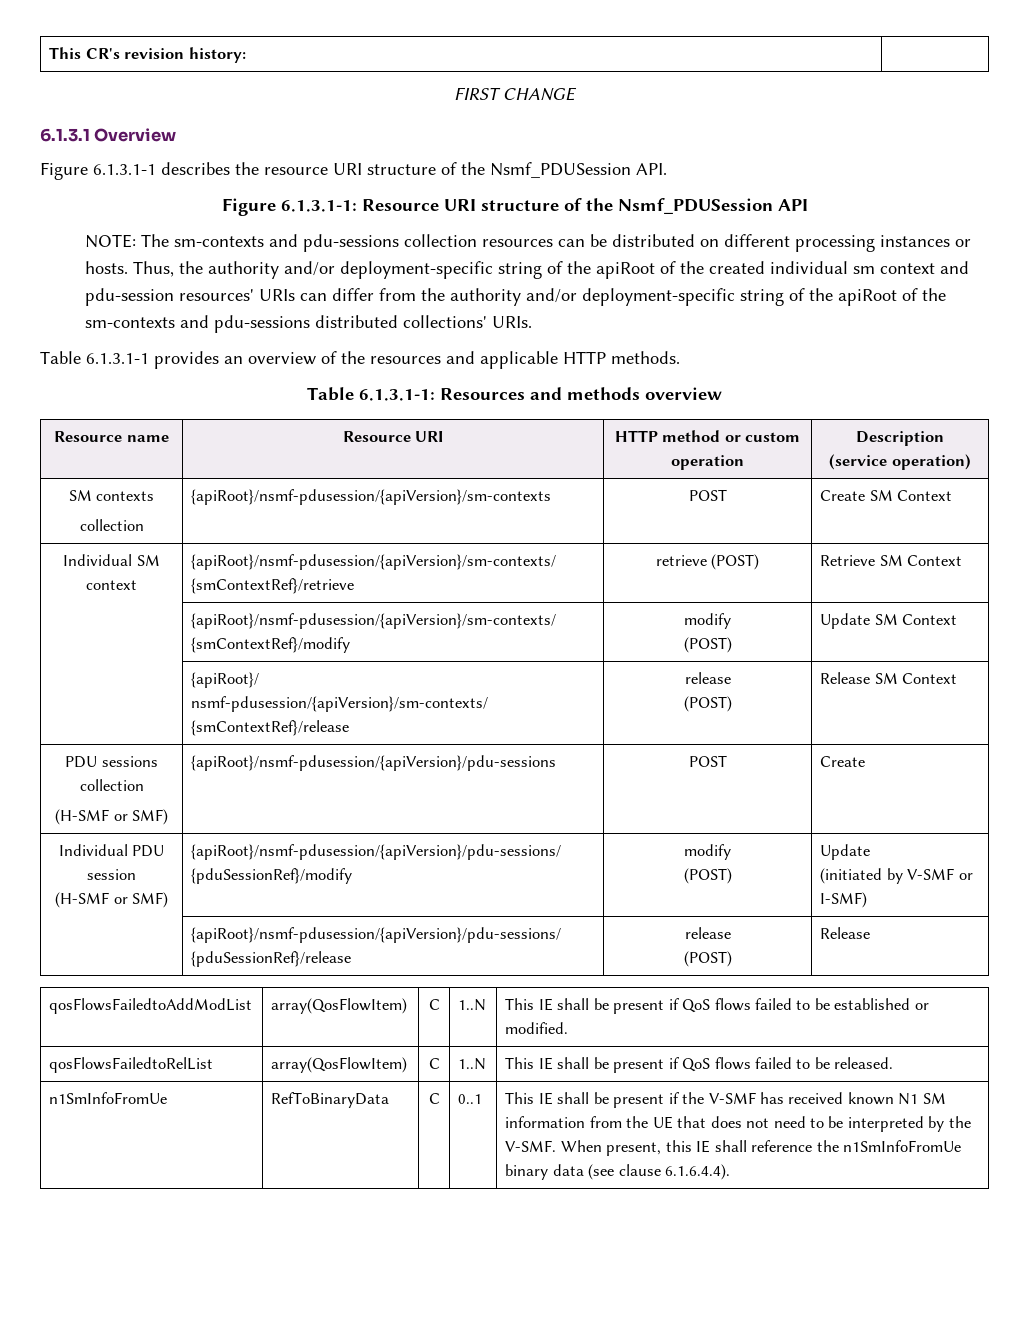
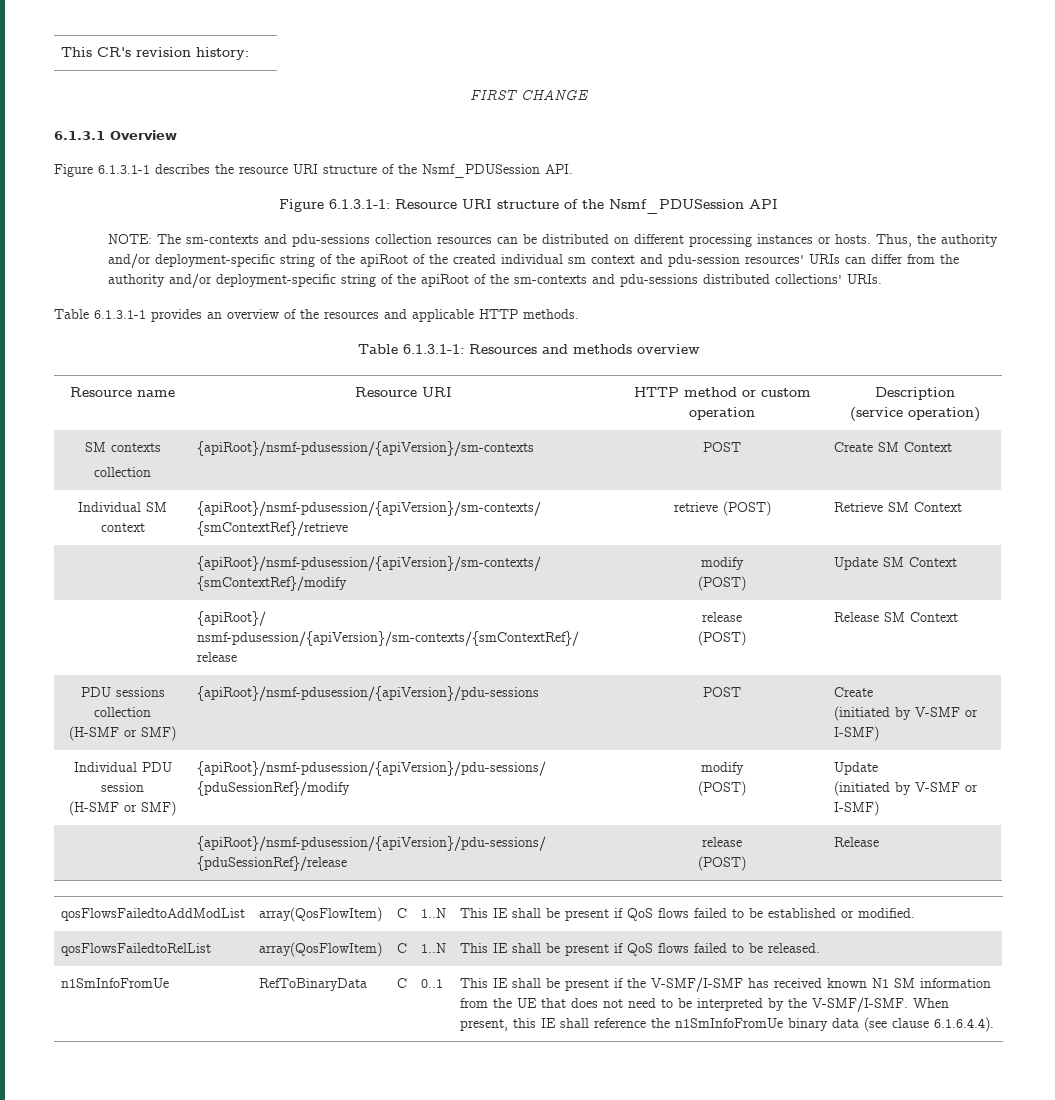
(866, 761) none -> [833,706,978,721] [833,726,879,741] // (initiated by V-SMF or I-SMF)
[708,1092,756,1104] V-SMF -> [650,977,743,992] V-SMF/I-SMF
[505,1140,557,1152] V-SMF. -> [811,997,908,1012] V-SMF/I-SMF.

